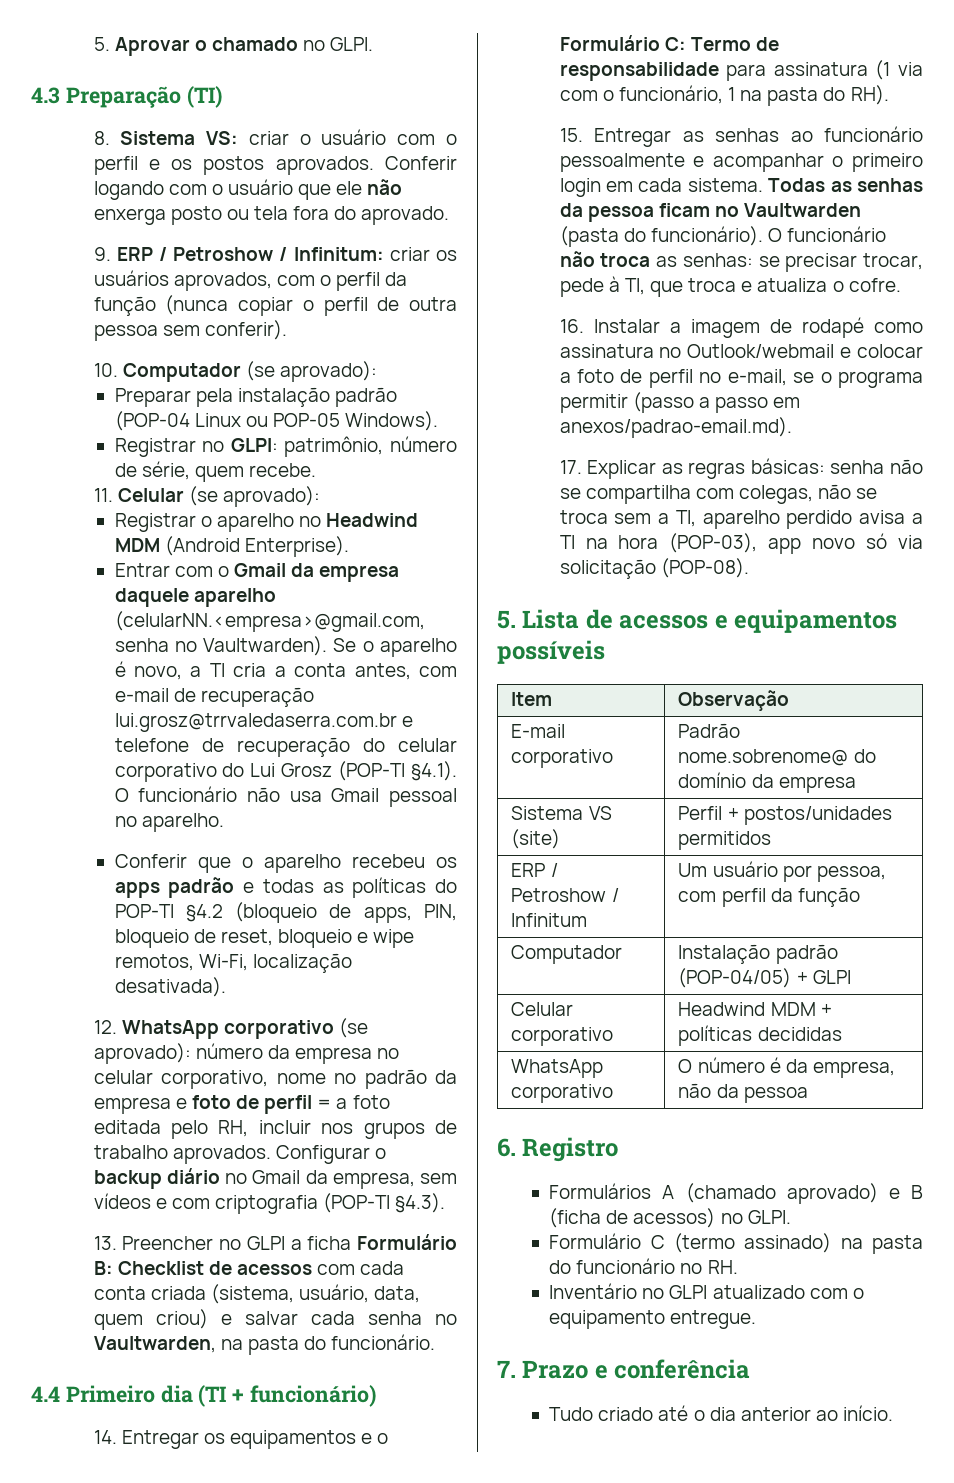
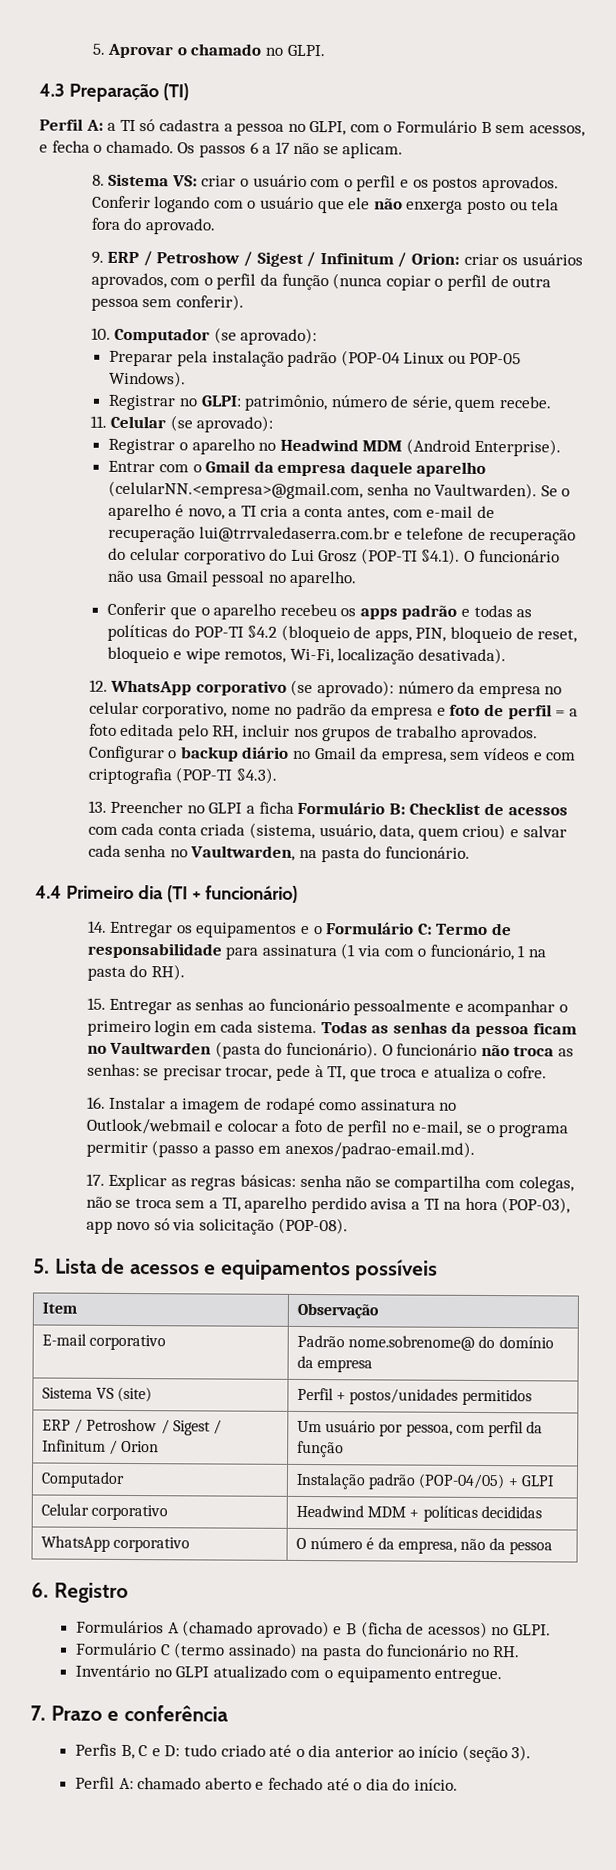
(222, 97) none -> [39,118,585,137] [39,140,404,159] // Perfil A: a TI só cadastra a pessoa no GLPI, com o Formulário B sem acessos, e fecha o chamado. Os passos 6 a 17 não se aplicam.
[293,247,384,261] Infinitum: -> [256,251,460,268] Sigest / Infinitum / Orion:
[114,713,397,732] lui.grosz@trrvaledaserra.com.br -> [198,526,390,543] lui@trrvaledaserra.com.br
[511,913,588,927] Infinitum -> [172,1419,222,1436] [41,1439,160,1455] Sigest / Infinitum / Orion
[549,1407,594,1421] Tudo -> [75,1743,217,1760] Perfis B, C e D: tudo
(838, 1415) none -> [418,1744,532,1763] [75,1776,411,1791] início (seção 3). // Perfil A: chamado aberto e fechado até o dia do

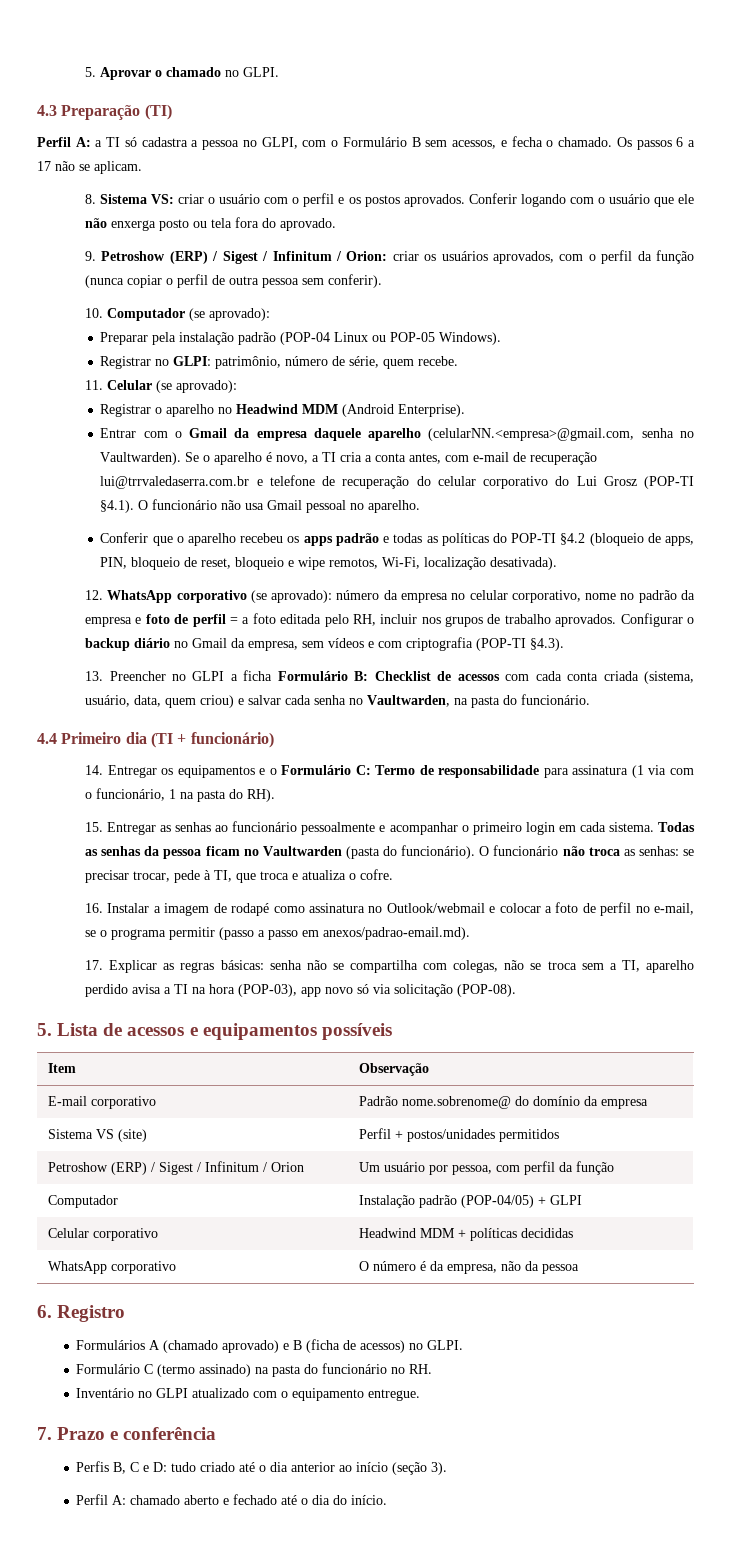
[107,251,241,267] ERP / Petroshow -> [101,251,208,264] Petroshow (ERP)
[41,1418,158,1434] ERP / Petroshow -> [47,1162,147,1175] Petroshow (ERP)

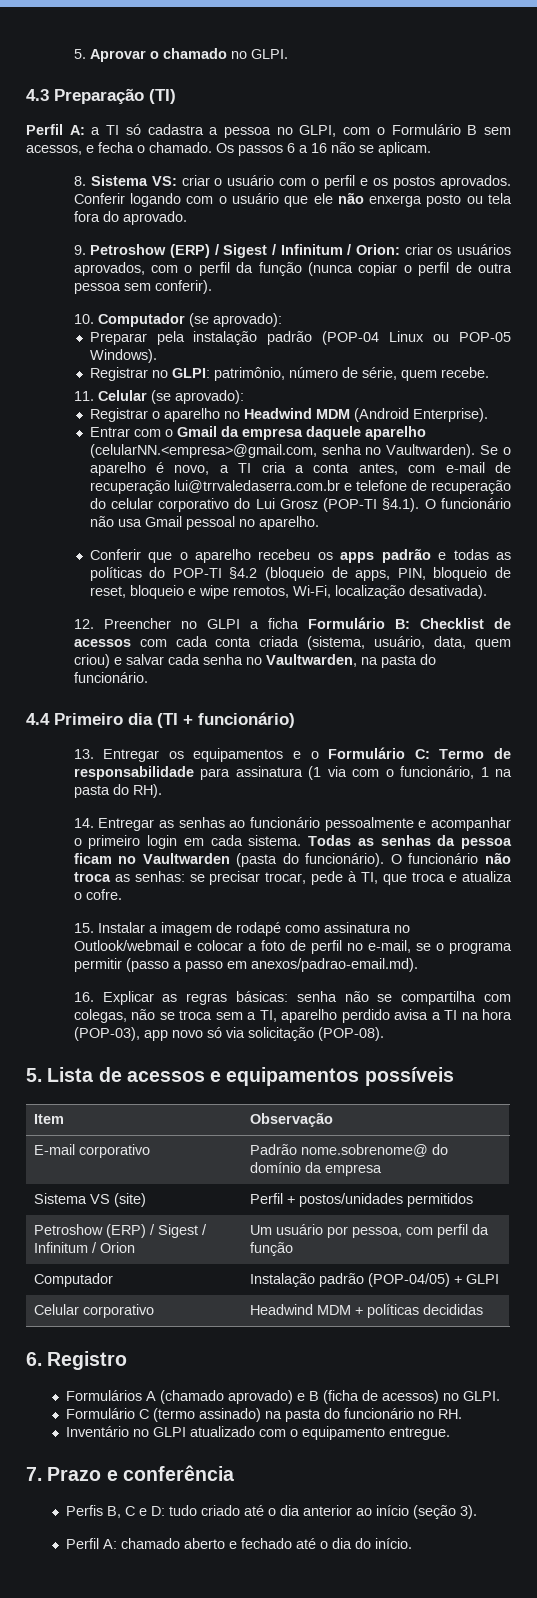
[37,161,51,171] 17 -> [311,143,327,153] 16
[107,590,696,603] [85,613,695,627] [85,637,565,651] [85,671,104,681] WhatsApp corporativo (se aprovado): número da empresa no celular corporativo, nome no padrão da empresa e foto de perfil = a foto editada pelo RH, incluir nos grupos de trabalho aprovados. Configurar o backup diário no Gmail da empresa, sem vídeos e com criptografia (POP-TI §4.3). // 13. -> (94, 624) none
[85,765,104,775] 14. -> [73,749,94,759] 13.
[85,822,104,832] 15. -> [73,818,94,828] 14.
[85,903,104,913] 16. -> [73,923,94,933] 15.
[85,960,104,970] 17. -> [73,992,94,1002] 16.
[47,1261,176,1274] [358,1261,579,1274] // WhatsApp corporativo | O número é da empresa, não da pessoa -> (484, 1309) none

